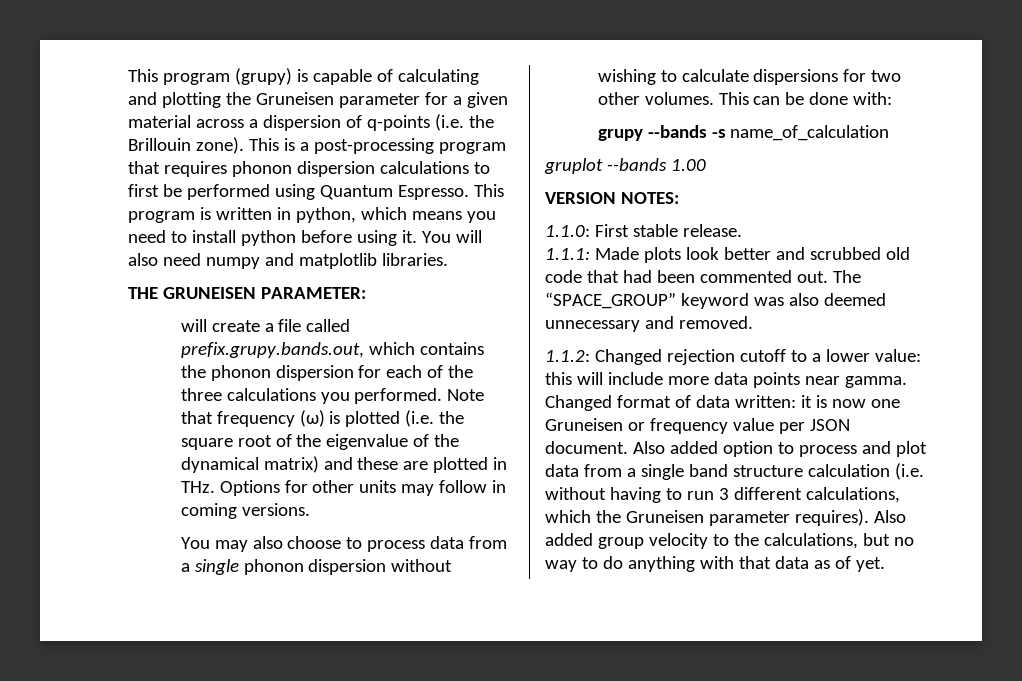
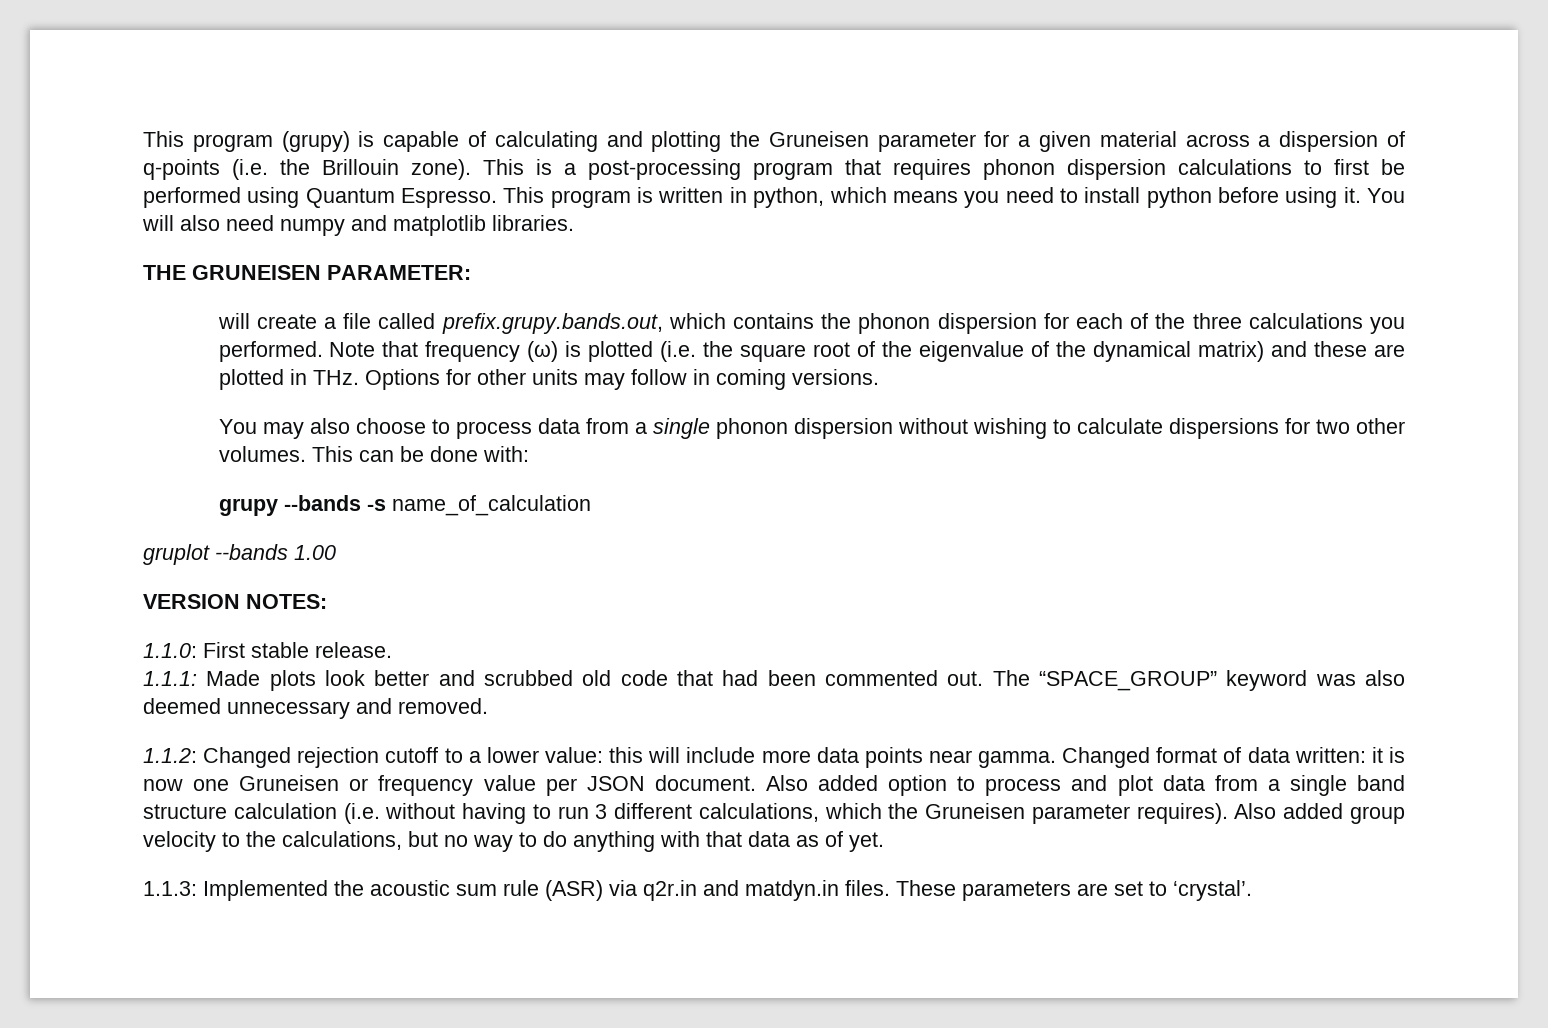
(885, 564) none -> [143,880,1252,901] // 1.1.3: Implemented the acoustic sum rule (ASR) via q2r.in and matdyn.in files. These parameters are set to ‘crystal’.

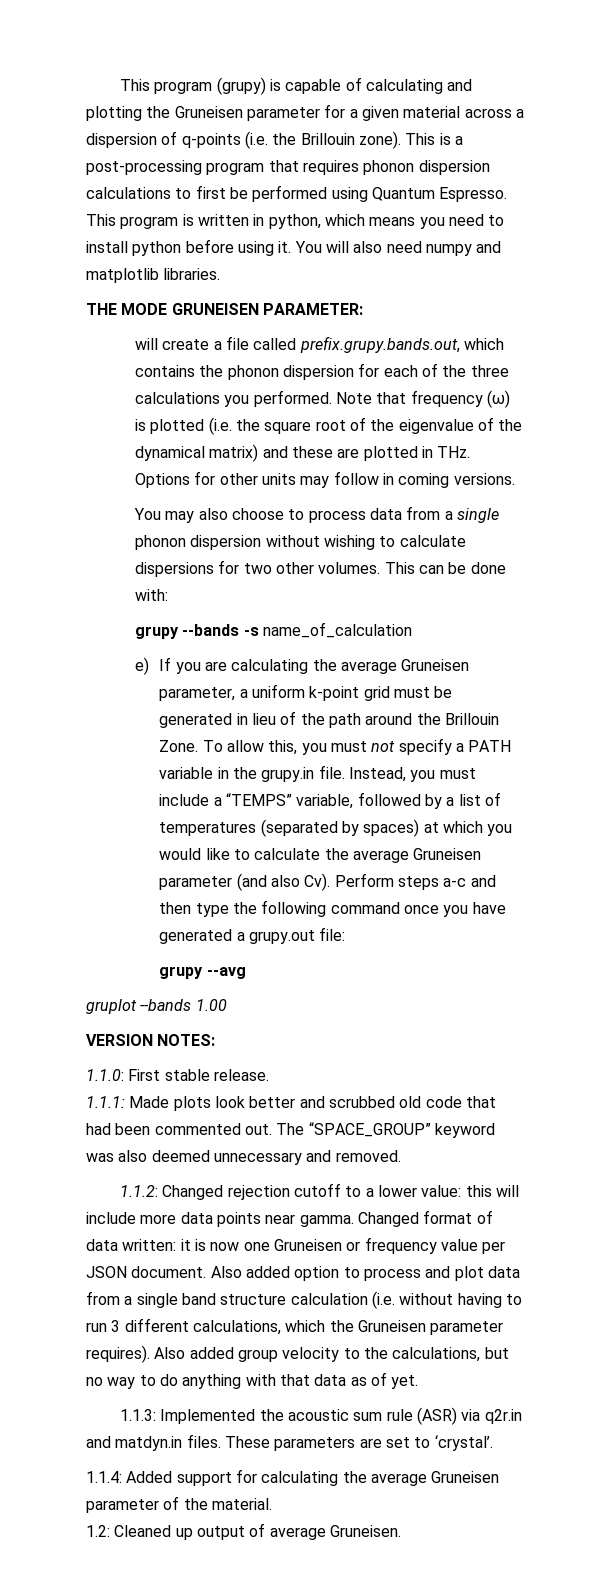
(186, 272) none -> [121,303,168,315] MODE
(591, 505) none -> [134,657,470,675] [159,684,453,701] [159,711,500,728] [159,738,512,755] [159,765,476,782] [159,792,502,809] [159,819,513,837] [159,848,482,863] [159,873,496,891] [159,900,506,917] [159,927,346,944] [159,966,246,979] // e) If you are calculating the average Gruneisen parameter, a uniform k-point grid must be generated in lieu of the path around the Brillouin Zone. To allow this, you must not specify a PATH variable in the grupy.in file. Instead, you must include a “TEMPS” variable, followed by a list of temperatures (separated by spaces) at which you would like to calculate the average Gruneisen parameter (and also Cv). Perform steps a-c and then type the following command once you have generated a grupy.out file: // grupy --avg
(1252, 890) none -> [86,1469,500,1486] [86,1496,272,1513] [86,1523,401,1540] // 1.1.4: Added support for calculating the average Gruneisen parameter of the material. // 1.2: Cleaned up output of average Gruneisen.

